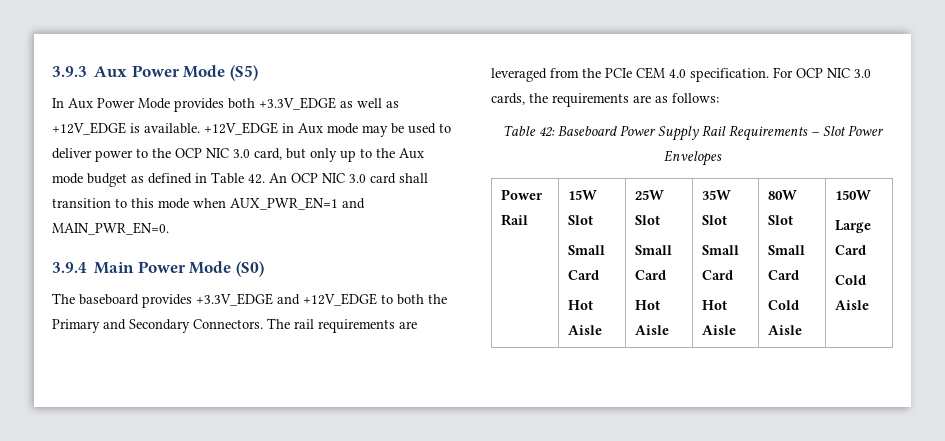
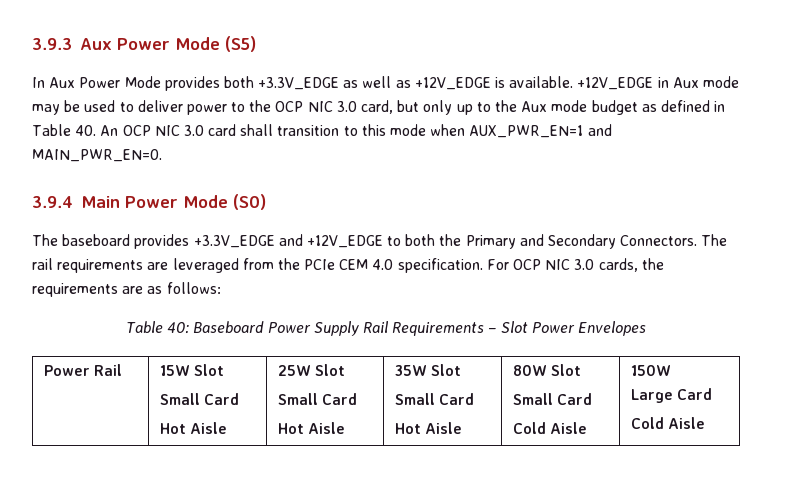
[248,174,265,184] 42. -> [75,125,97,136] 40.
[538,127,555,137] 42: -> [167,322,190,334] 40:

